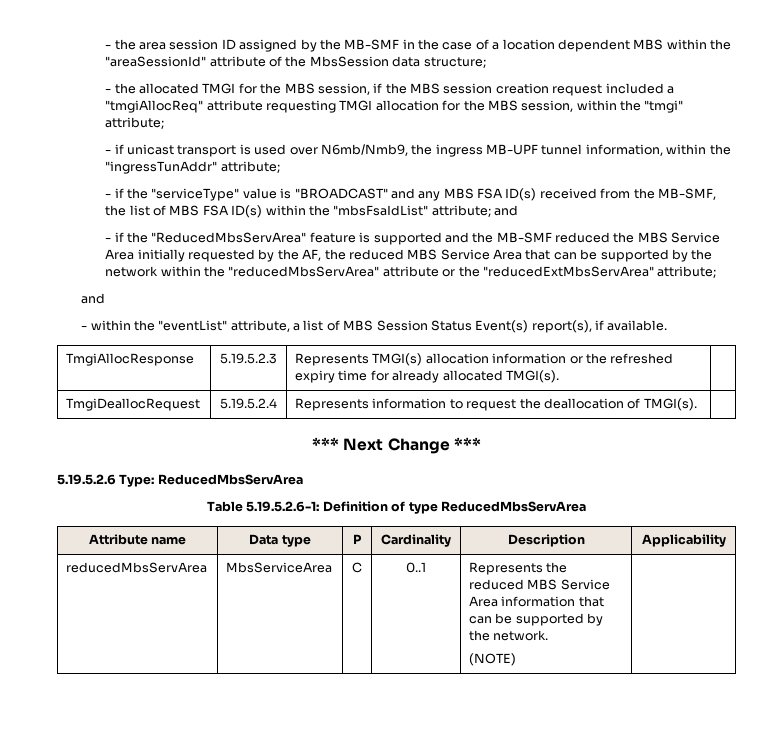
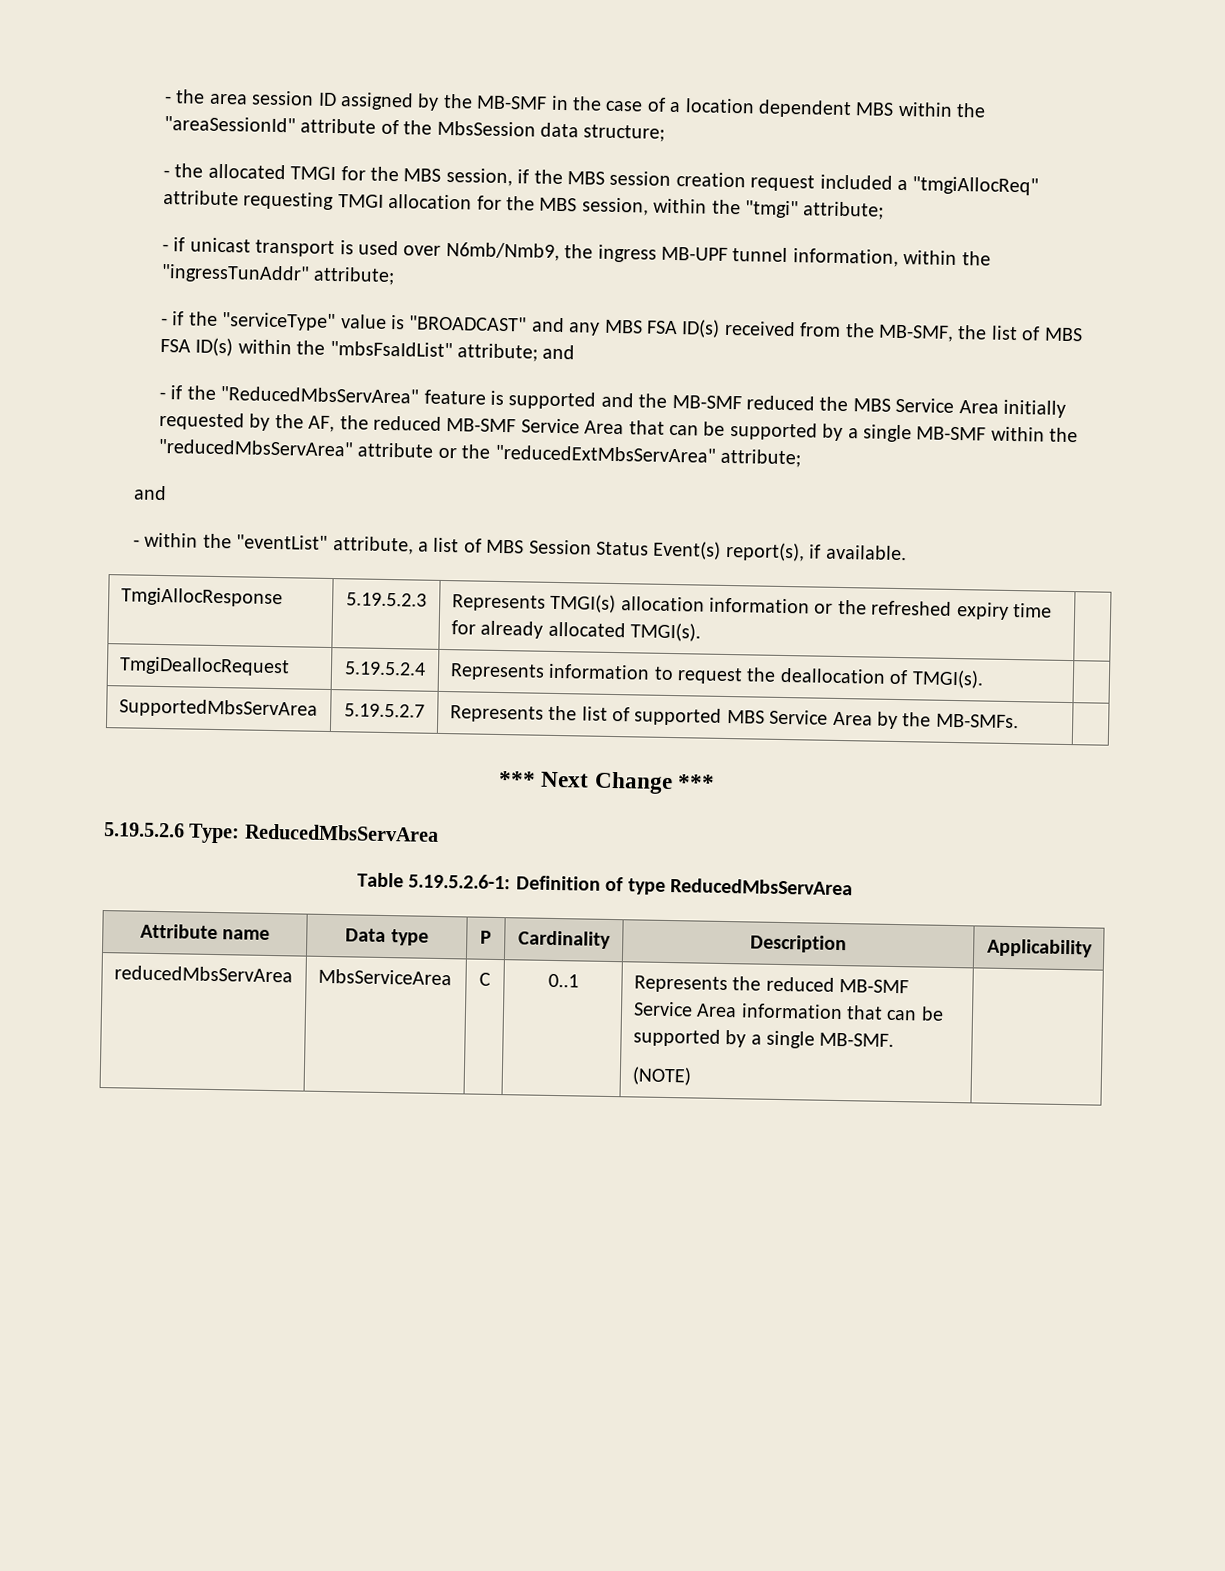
[407,249,438,260] MBS -> [446,418,517,433] MB-SMF
[691,249,713,260] [105,266,159,277] the network -> [847,424,987,443] a single MB-SMF
(697, 404) none -> [118,698,318,719] [344,703,425,718] [449,705,1019,730] // SupportedMbsServArea | 5.19.5.2.7 | Represents the list of supported MBS Service Area by the MB-SMFs. |
[527,579,558,590] MBS -> [839,979,910,994] MB-SMF
[469,630,549,641] the network. -> [750,1030,895,1049] a single MB-SMF.

